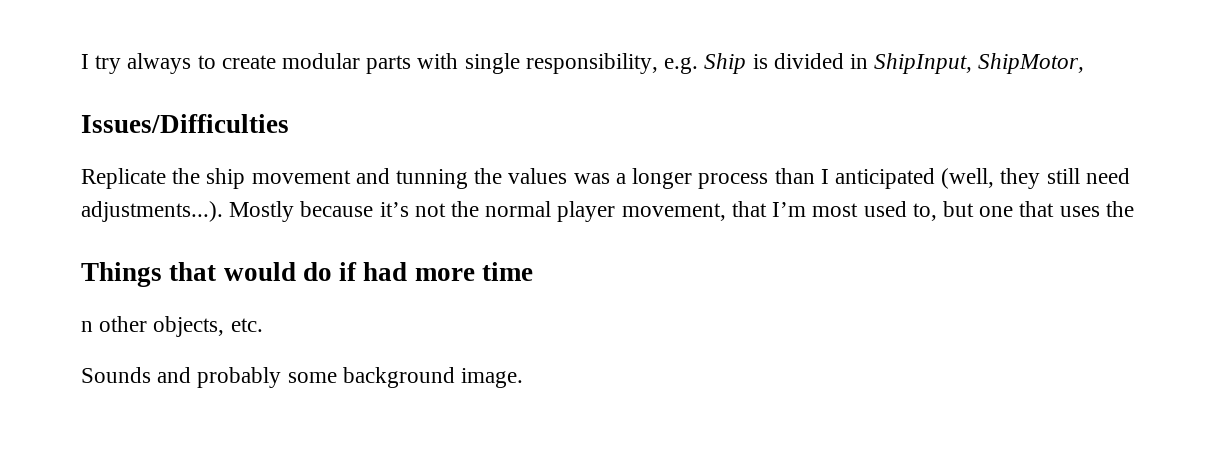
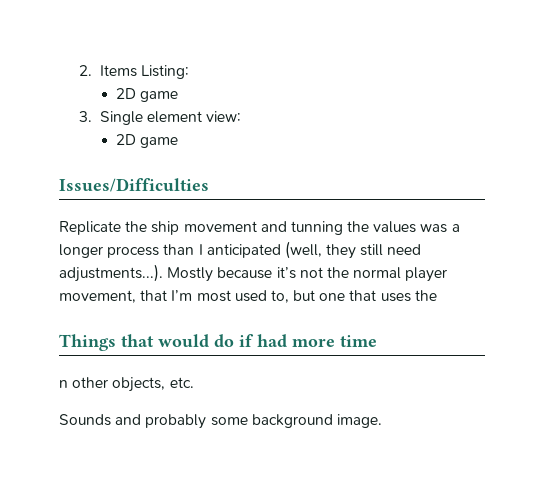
[81,53,1085,74] I try always to create modular parts with single responsibility, e.g. Ship is divided in ShipInput, ShipMotor, -> [78,65,189,79] [115,88,179,102] [78,111,242,125] [115,134,179,148] 2. Items Listing: // 2D game // 3. Single element view: // 2D game

